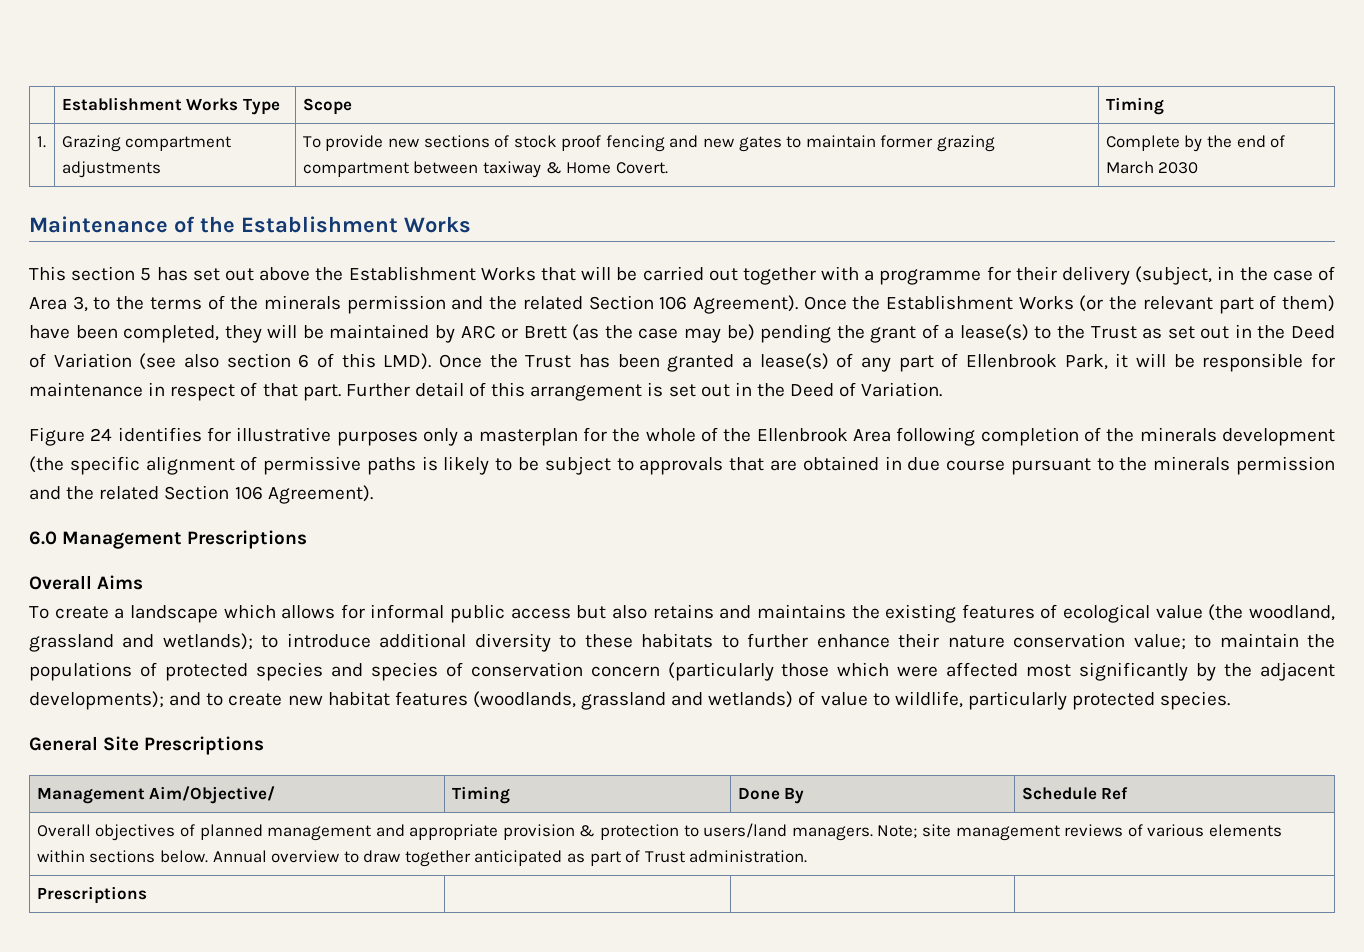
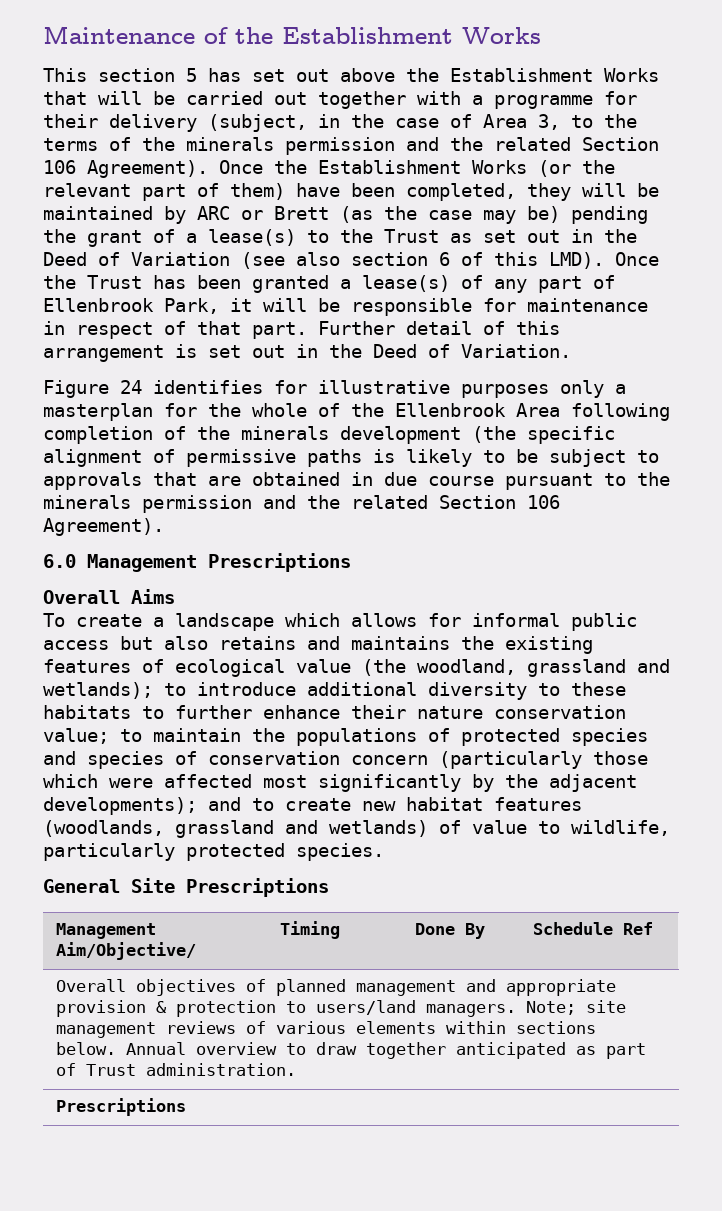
[61,97,280,115] [302,98,352,115] [1105,97,1164,115] [36,136,46,148] [61,135,232,152] [61,161,161,178] [302,135,996,152] [302,161,668,178] [1105,135,1286,152] [1105,161,1199,174] | Establishment Works Type | Scope | Timing // 1. | Grazing compartment adjustments | To provide new sections of stock proof fencing and new gates to maintain former grazing compartment between taxiway & Home Covert. | Complete by the end of March 2030 // -> (43, 35) none

